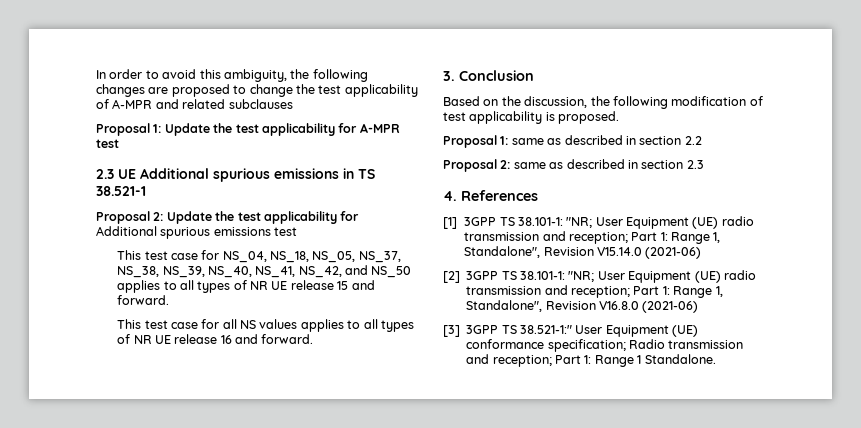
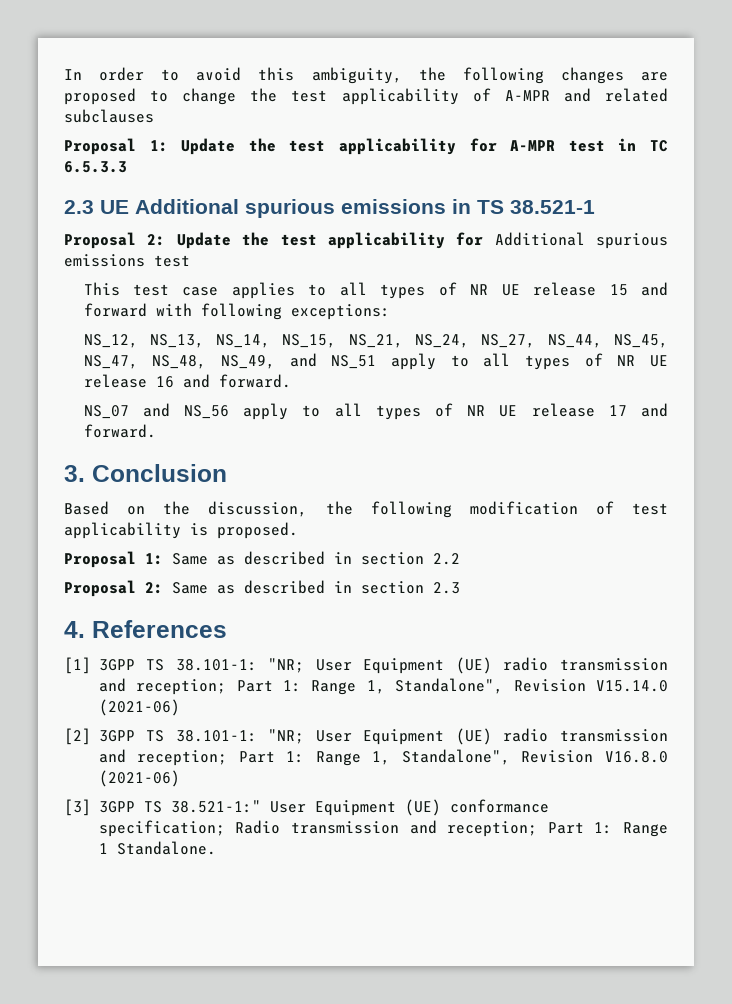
(119, 143) none -> [618,138,669,152] [64,161,127,173] in TC 6.5.3.3
[201,250,401,263] [117,265,412,278] for NS_04, NS_18, NS_05, NS_37, NS_38, NS_39, NS_40, NS_41, NS_42, and NS_50 -> (219, 291) none
[117,295,170,305] [117,319,344,332] forward. // This test case for all NS values applies -> [83,303,390,320] [83,334,668,348] [83,353,436,370] forward with following exceptions: // NS_12, NS_13, NS_14, NS_15, NS_21, NS_24, NS_27, NS_44, NS_45, NS_47, NS_48, NS_49, and NS_51 apply
(314, 339) none -> [83,403,668,420] [83,424,156,438] // NS_07 and NS_56 apply to all types of NR UE release 17 and forward.
[511,138,544,145] same -> [172,553,208,565] Same
[513,162,546,169] same -> [172,582,208,594] Same

